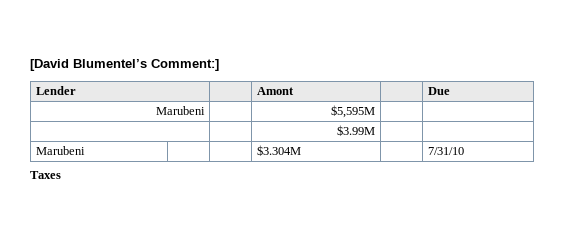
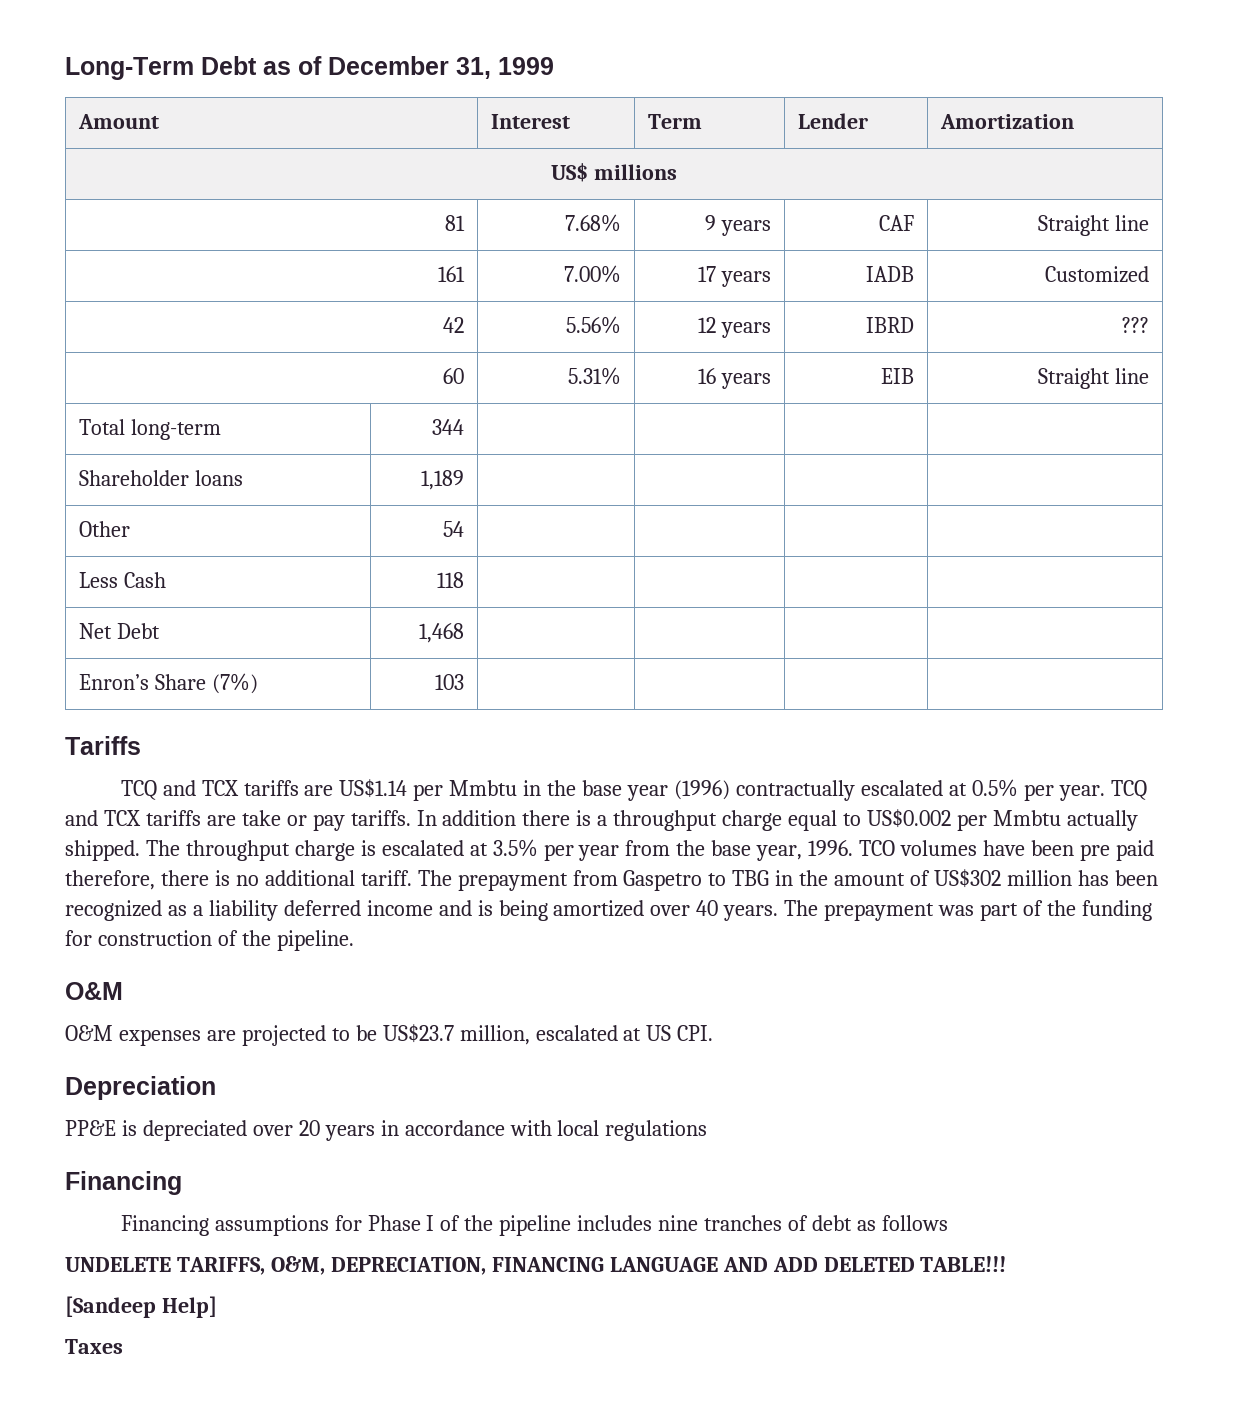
[30,59,219,71] [36,86,77,95] [257,87,295,95] [428,87,451,95] [155,106,205,115] [330,105,375,118] [336,125,375,136] [36,146,86,155] [257,145,302,156] [428,147,465,155] [David Blumentel’s Comment:] // Lender | | Amont | | Due // Marubeni | | $5,595M | | // | | $3.99M | | // Marubeni | | | $3.304M | | 7/31/10 -> [65,56,554,80] [78,114,160,129] [491,114,571,129] [648,114,703,129] [798,113,869,129] [940,114,1075,129] [551,163,677,182] [444,215,465,231] [564,214,621,232] [704,215,771,236] [878,215,914,231] [1037,215,1149,236] [437,266,465,282] [563,265,621,283] [697,266,771,287] [865,266,914,282] [1044,266,1149,283] [442,317,464,333] [565,316,621,334] [697,317,771,338] [865,317,914,333] [1121,317,1149,333] [442,368,464,384] [567,367,621,385] [697,368,771,389] [880,368,914,384] [1037,368,1149,389] [79,419,222,440] [431,419,464,435] [79,470,244,486] [420,470,464,490] [79,521,131,537] [442,521,464,537] [79,572,167,588] [436,572,464,588] [79,623,161,639] [418,623,464,643] [79,673,258,694] [434,674,464,690] [65,736,141,755] [120,779,1147,801] [65,809,1138,831] [65,839,1154,861] [65,869,1158,891] [65,900,1152,921] [65,930,354,951] [65,982,123,1000] [65,1024,714,1046] [65,1076,216,1100] [65,1120,708,1141] [65,1171,182,1195] [120,1215,948,1236] [65,1256,1007,1275] [65,1296,217,1318] Long-Term Debt as of December 31, 1999 // Amount | Interest | Term | Lender | Amortization // US$ millions // 81 | 7.68% | 9 years | CAF | Straight line // 161 | 7.00% | 17 years | IADB | Customized // 42 | 5.56% | 12 years | IBRD | ??? // 60 | 5.31% | 16 years | EIB | Straight line // Total long-term | 344 | | | | // Shareholder loans | 1,189 | | | | // Other | 54 | | | | // Less Cash | 118 | | | | // Net Debt | 1,468 | | | | // Enron’s Share (7%) | 103 | | | | // Tariffs // TCQ and TCX tariffs are US$1.14 per Mmbtu in the base year (1996) contractually escalated at 0.5% per year. TCQ and TCX tariffs are take or pay tariffs. In addition there is a throughput charge equal to US$0.002 per Mmbtu actually shipped. The throughput charge is escalated at 3.5% per year from the base year, 1996. TCO volumes have been pre paid therefore, there is no additional tariff. The prepayment from Gaspetro to TBG in the amount of US$302 million has been recognized as a liability deferred income and is being amortized over 40 years. The prepayment was part of the funding for construction of the pipeline. // O&M // O&M expenses are projected to be US$23.7 million, escalated at US CPI. // Depreciation // PP&E is depreciated over 20 years in accordance with local regulations // Financing // Financing assumptions for Phase I of the pipeline includes nine tranches of debt as follows // UNDELETE TARIFFS, O&M, DEPRECIATION, FINANCING LANGUAGE AND ADD DELETED TABLE!!! // [Sandeep Help]

